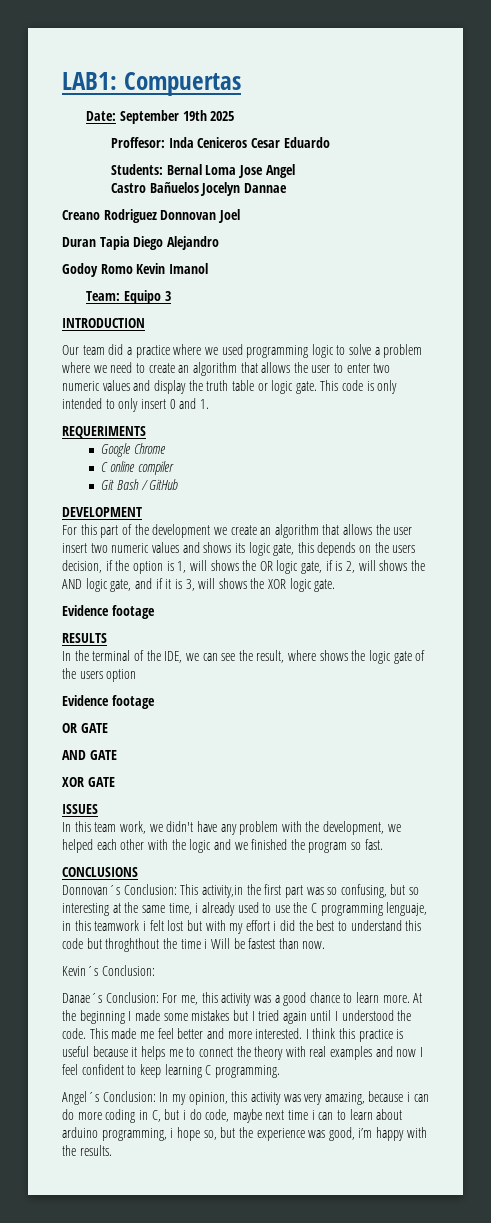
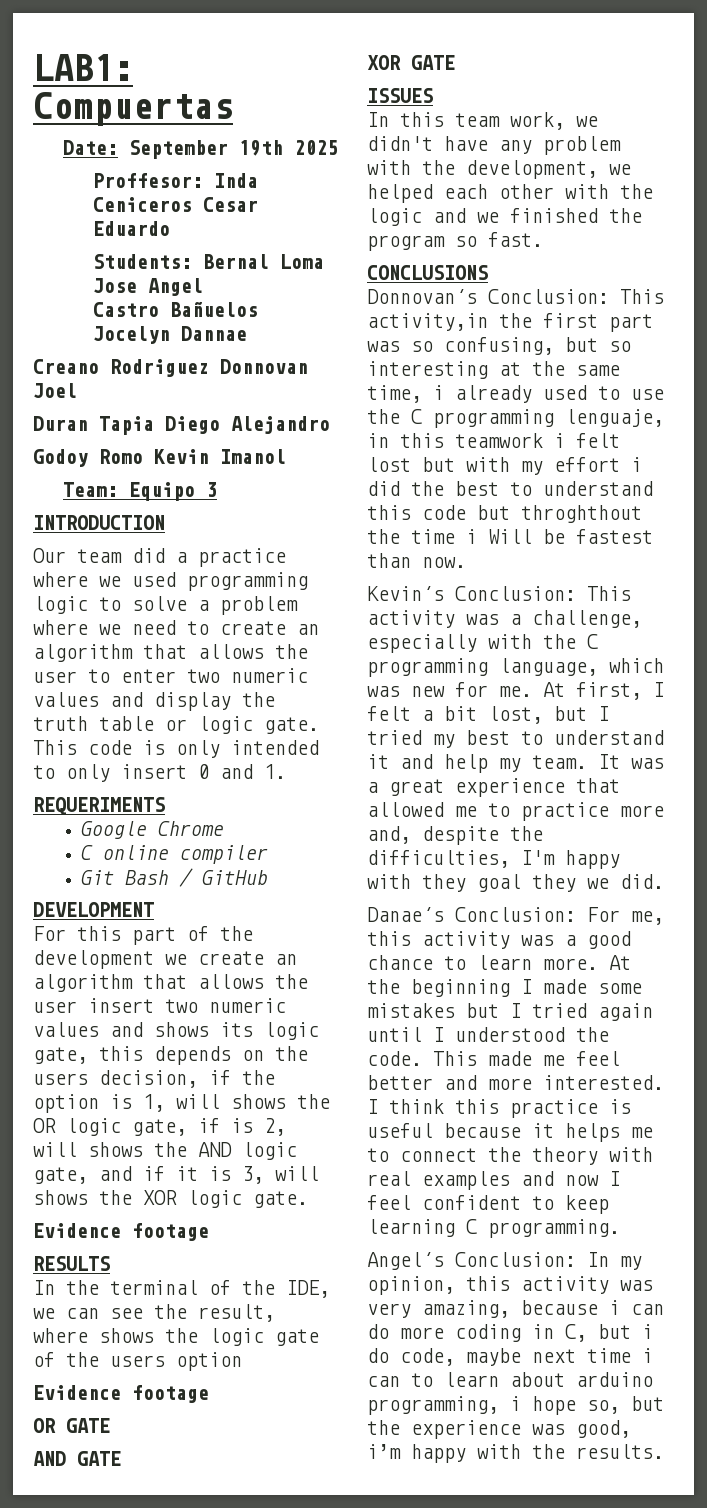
(155, 970) none -> [587,586,631,601] [367,610,642,628] [367,634,598,653] [367,658,664,677] [367,682,664,700] [367,706,609,724] [367,730,664,748] [367,754,664,773] [367,778,620,797] [367,802,664,821] [367,826,543,845] [367,850,620,869] [367,874,664,892] This activity was a challenge, especially with the C programming language, which was new for me. At first, I felt a bit lost, but I tried my best to understand it and help my team. It was a great experience that allowed me to practice more and, despite the difficulties, I'm happy with they goal they we did.

